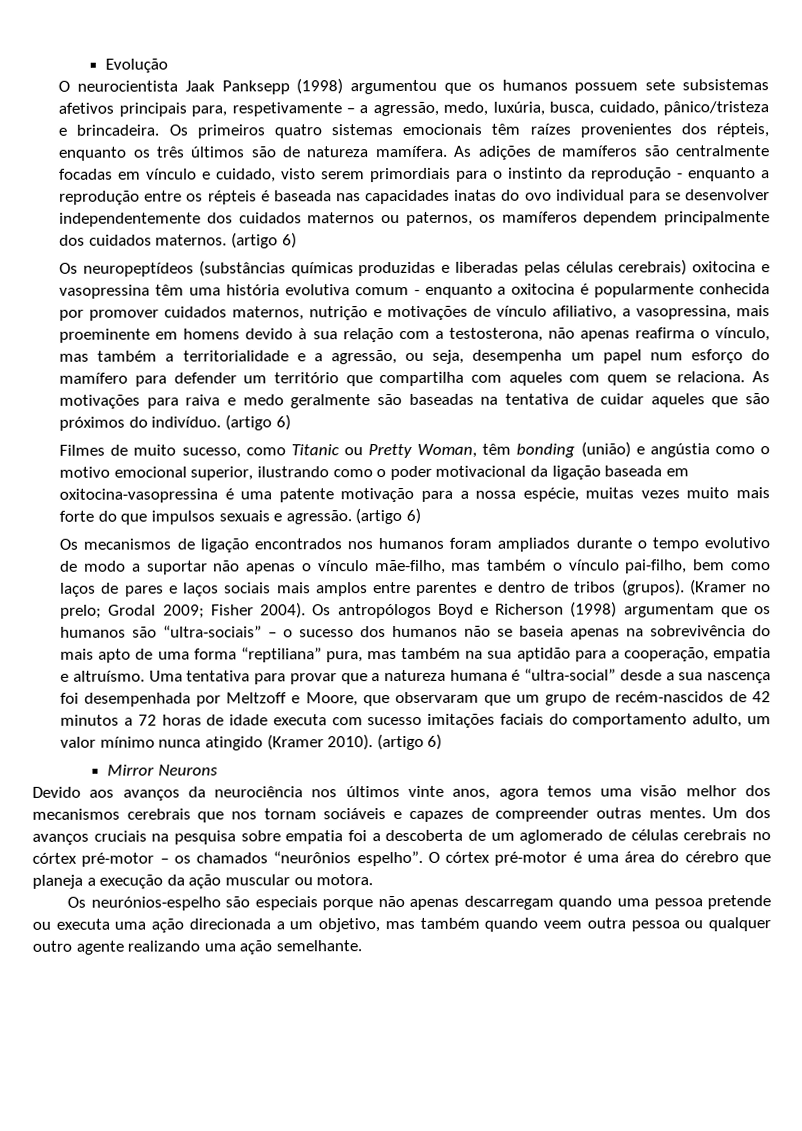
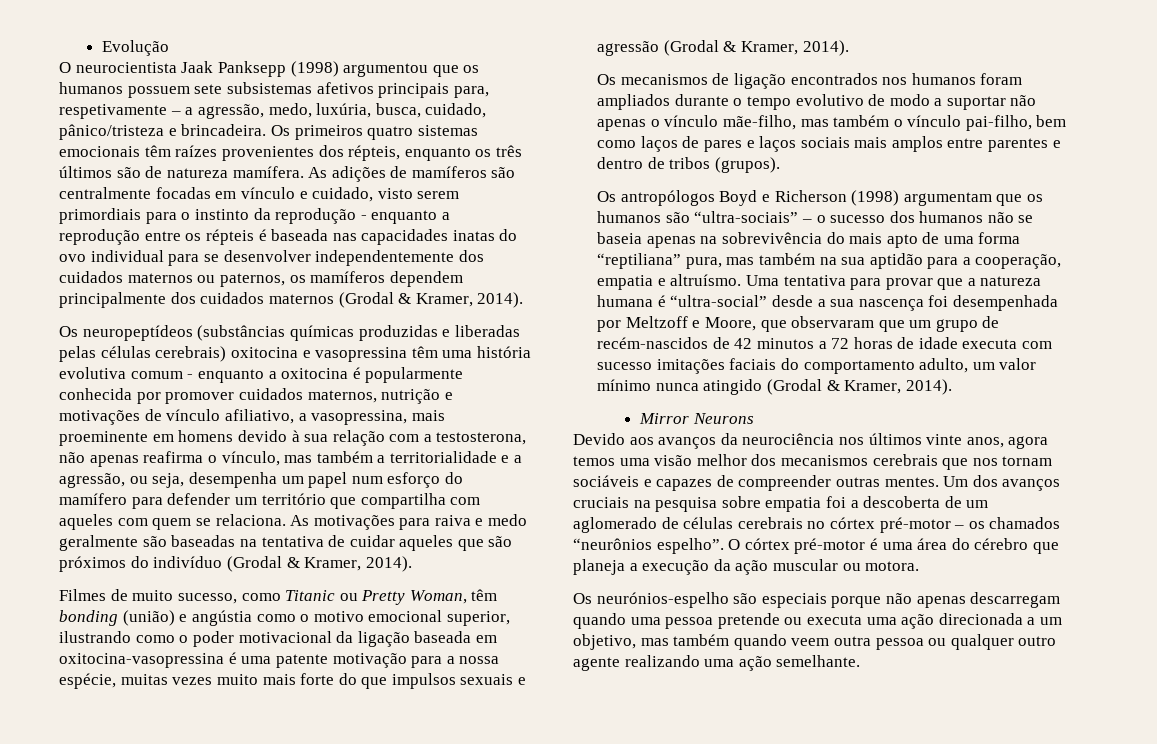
[155,232,297,249] maternos. (artigo 6) -> [268,292,524,308] maternos (Grodal & Kramer, 2014).
[151,414,291,431] indivíduo. (artigo 6) -> [153,556,412,572] indivíduo (Grodal & Kramer, 2014).
[285,507,421,525] agressão. (artigo 6) -> [597,40,849,56] agressão (Grodal & Kramer, 2014).
[689,579,771,596] [60,602,307,619] (Kramer no prelo; Grodal 2009; Fisher 2004). -> (780, 165) //
[266,733,443,751] (Kramer 2010). (artigo 6) -> [766,379,952,395] (Grodal & Kramer, 2014).

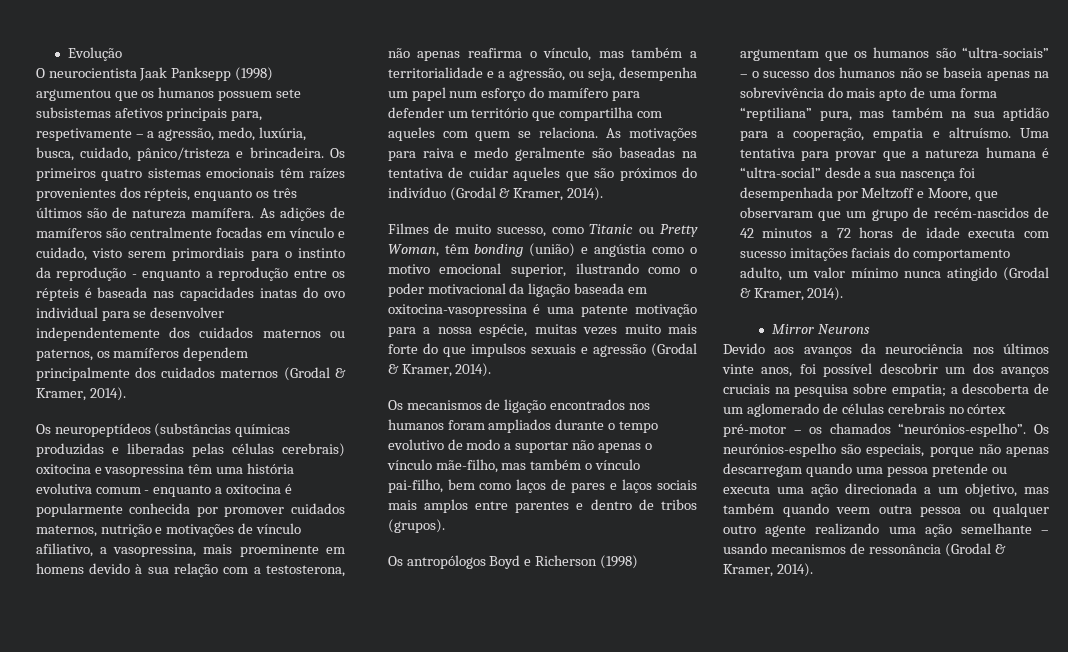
[1008,436,1049,449] [573,454,1053,470] [573,475,969,491] agora temos uma visão melhor dos mecanismos cerebrais que nos tornam sociáveis e capazes de compreender outras mentes. Um -> [799,363,966,377] foi possível descobrir um
[765,496,846,512] empatia foi -> [891,384,946,397] empatia;
[573,538,1059,554] [573,559,920,575] “neurônios espelho”. O córtex pré-motor é uma área do cérebro que planeja a execução da ação muscular ou motora. // -> [898,423,1027,437] “neurónios-espelho”.
[761,593,827,608] especiais -> [866,444,925,457] especiais,
[776,655,861,667] semelhante. -> [960,523,1049,534] [723,543,1006,557] [723,563,813,577] semelhante – usando mecanismos de ressonância (Grodal & Kramer, 2014).

